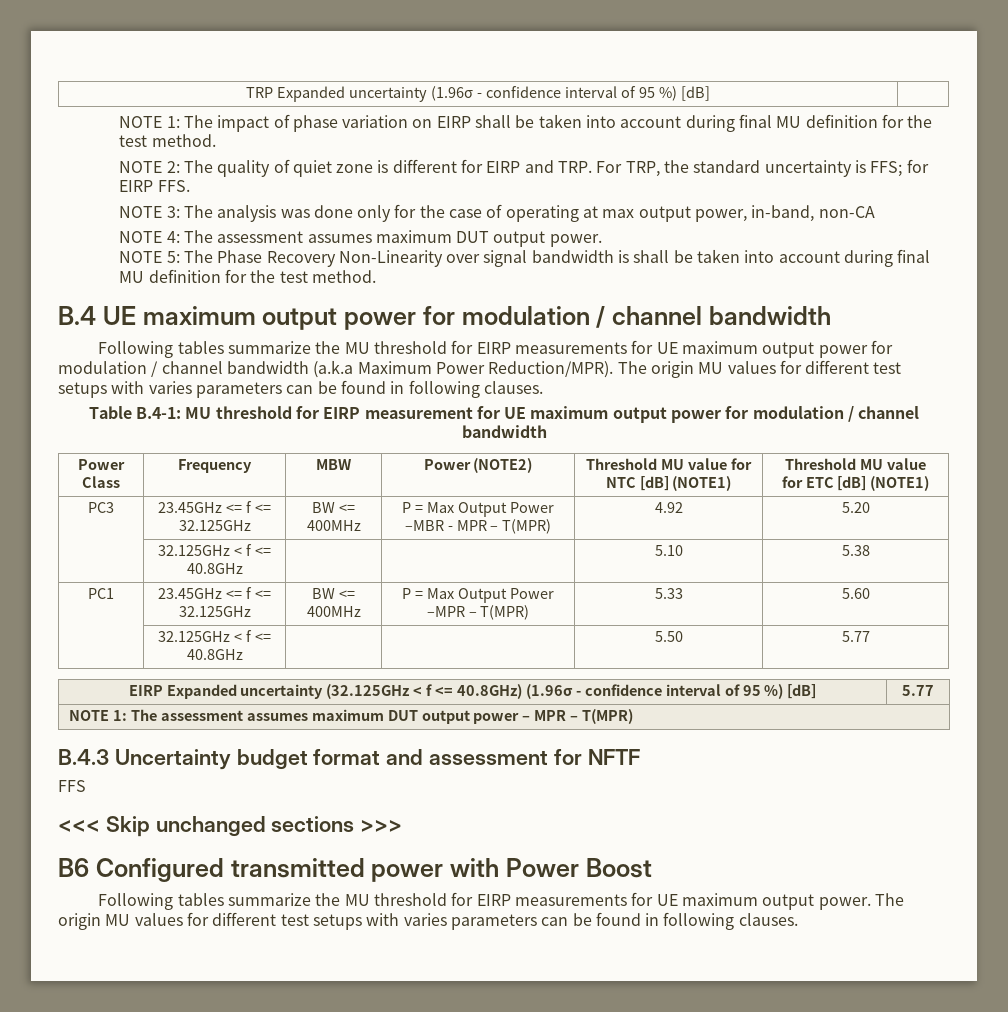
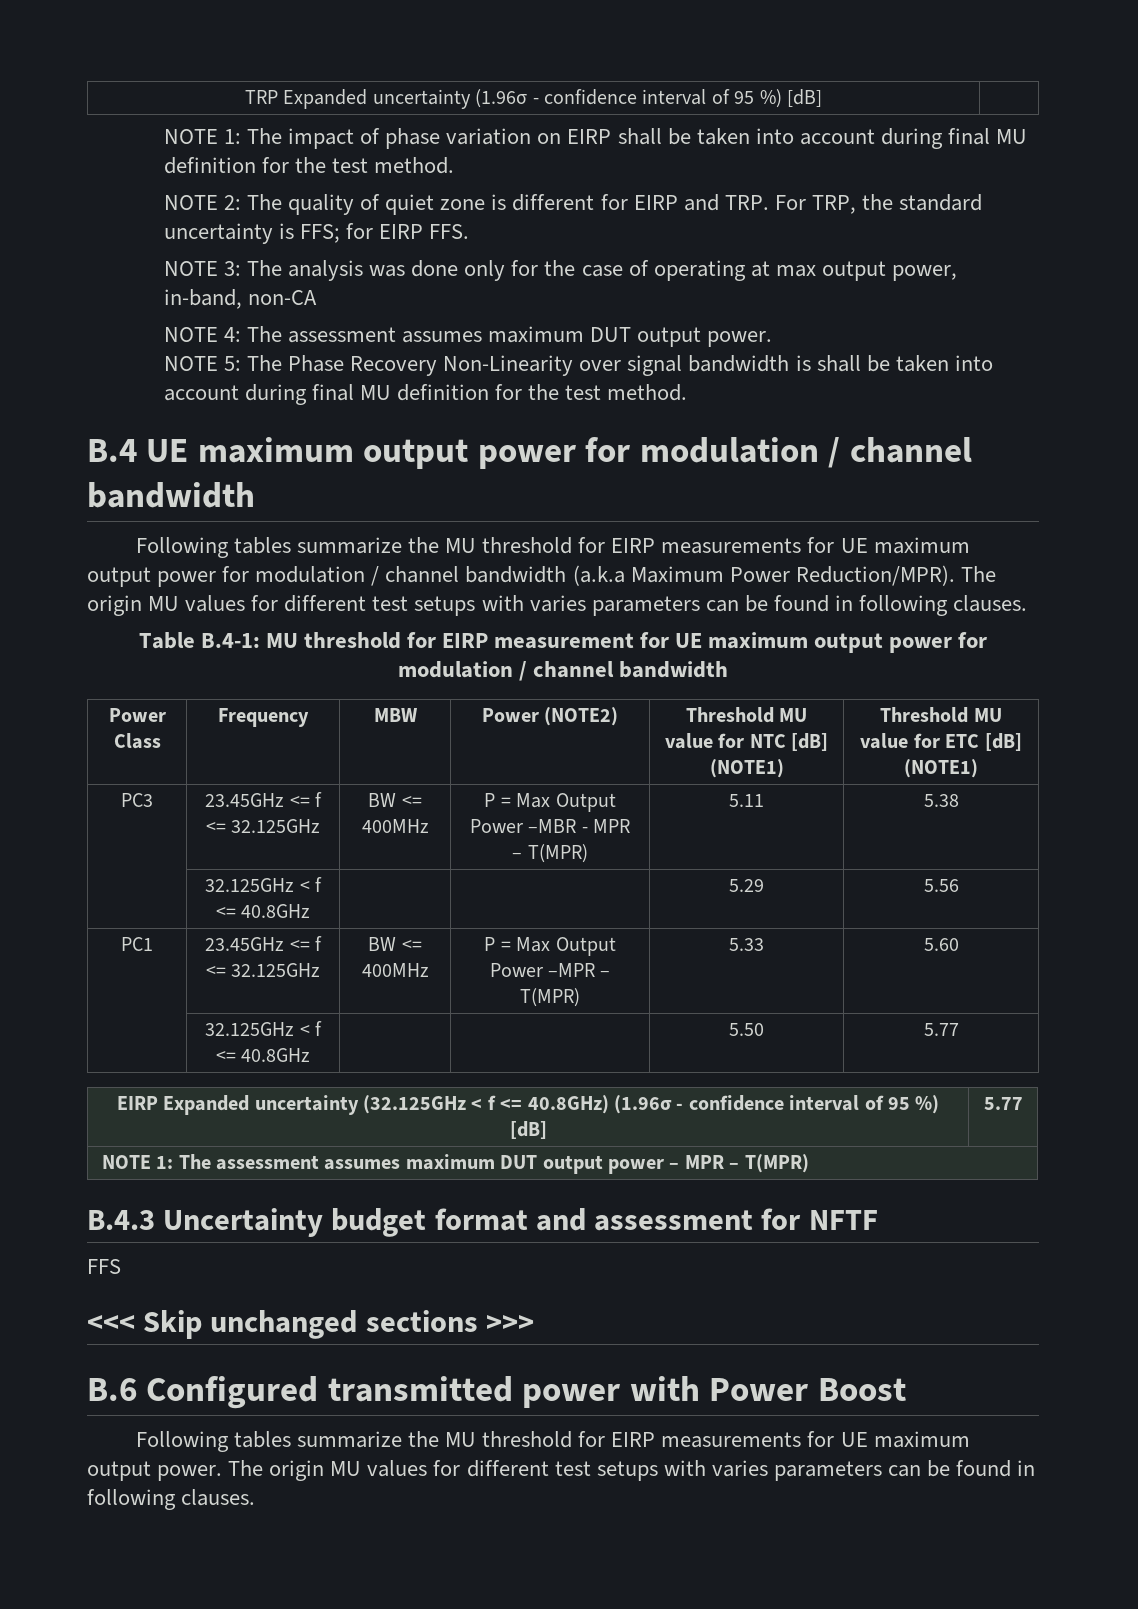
[654,502,683,513] [841,502,870,513] [158,544,271,556] [186,563,243,574] [654,545,683,556] [841,545,870,556] 4.92 | 5.20 // | 32.125GHz < f <= 40.8GHz | | | 5.10 | 5.38 -> [729,794,764,807] [923,794,959,807] [205,877,322,892] [215,904,311,918] [729,879,764,892] [923,879,959,892] 5.11 | 5.38 // | 32.125GHz < f <= 40.8GHz | | | 5.29 | 5.56
[58,858,89,877] B6 -> [87,1378,137,1401] B.6

